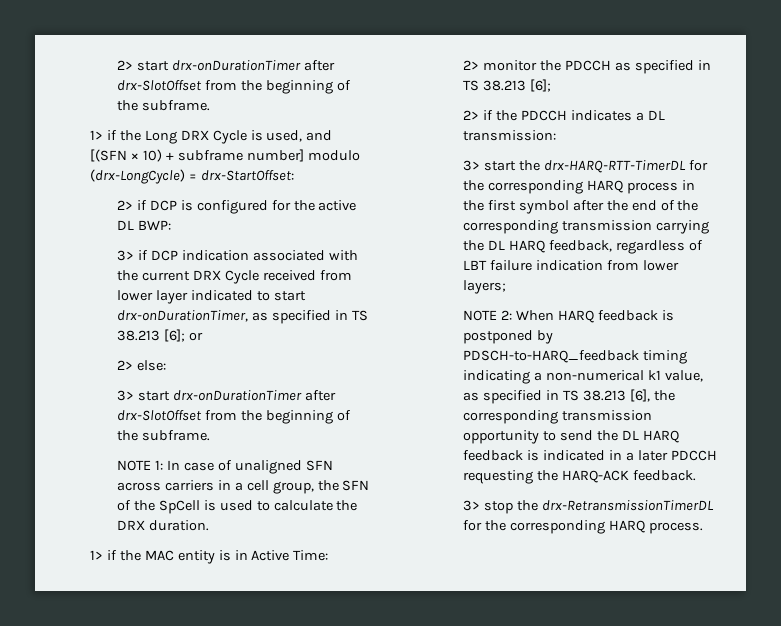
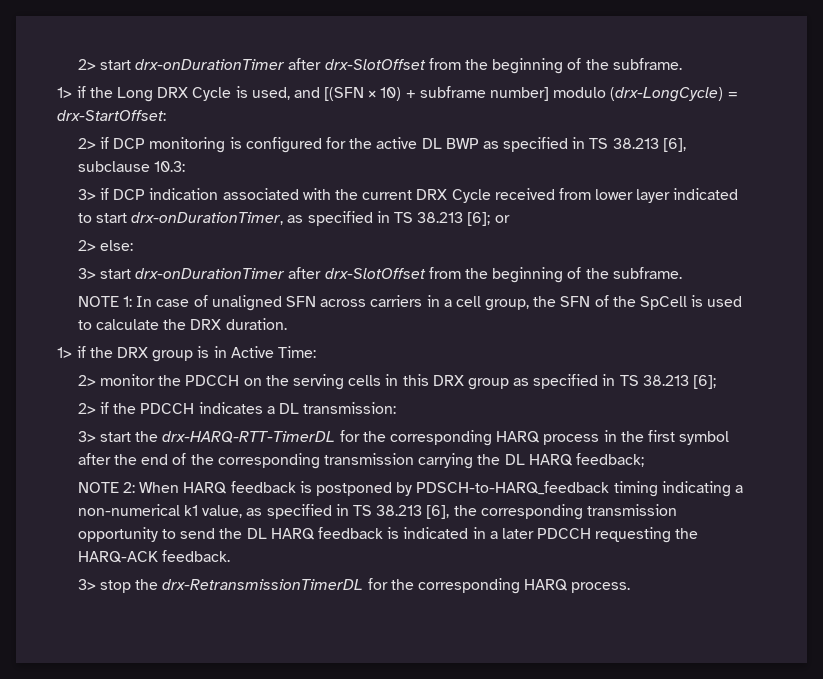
(177, 205) none -> [149,137,226,153] monitoring
[137,220,171,230] BWP: -> [445,137,686,152] [77,161,186,172] BWP as specified in TS 38.213 [6], subclause 10.3:
[144,550,215,564] MAC entity -> [116,347,194,362] DRX group
(611, 65) none -> [243,374,509,390] on the serving cells in this DRX group
[548,240,703,254] [463,260,679,271] [463,280,507,294] feedback, regardless of LBT failure indication from lower layers; -> [575,453,644,467] feedback;

